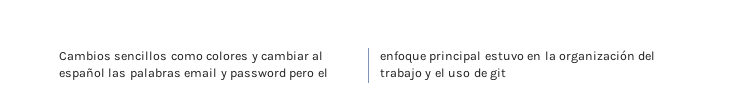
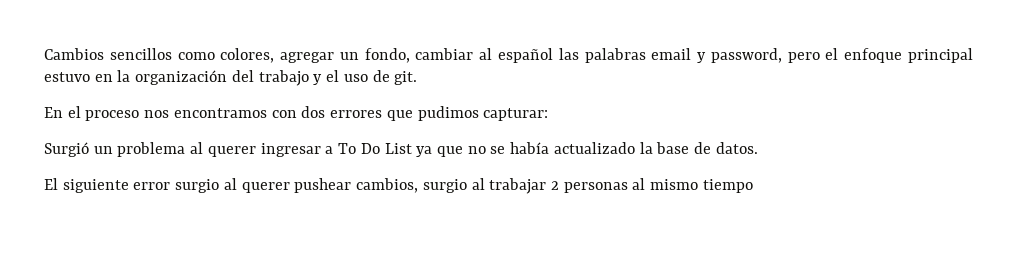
[206,51,258,64] colores y -> [220,48,410,63] colores, agregar un fondo,
[229,68,286,80] password -> [710,48,782,63] password,
[489,68,506,81] git -> [394,71,418,85] [44,106,549,121] [44,142,758,157] [44,178,753,194] git. // En el proceso nos encontramos con dos errores que pudimos capturar: // Surgió un problema al querer ingresar a To Do List ya que no se había actualizado la base de datos. // El siguiente error surgio al querer pushear cambios, surgio al trabajar 2 personas al mismo tiempo

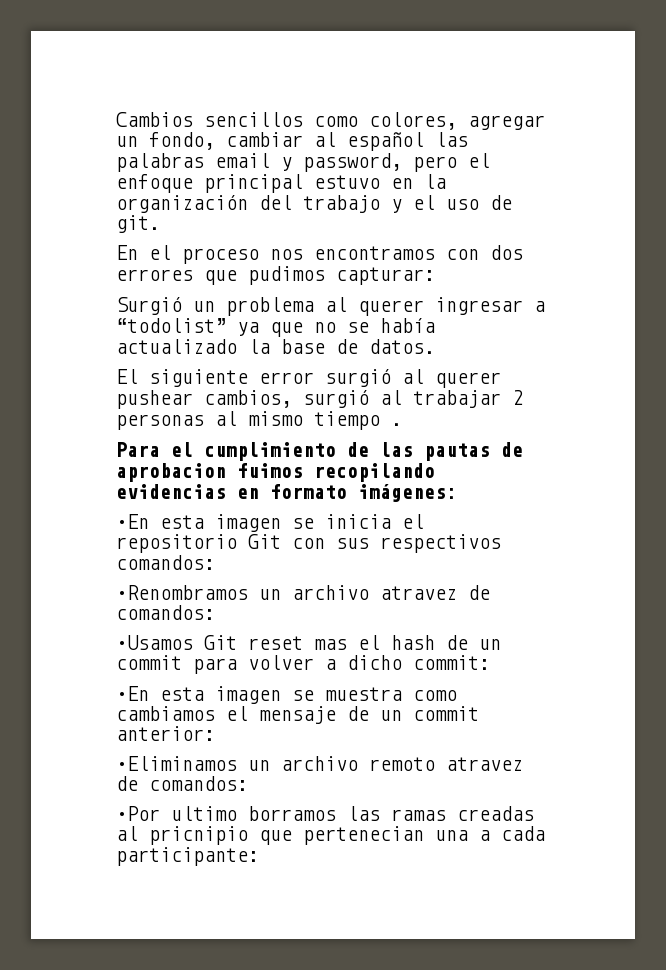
[338,143,412,154] To Do List -> [116,318,226,333] “todolist”
[175,179,220,193] surgio -> [325,369,391,387] surgió
[422,179,467,193] surgio -> [303,390,369,408] surgió
(753, 186) none -> [391,423,402,426] [116,442,523,461] [116,463,435,482] [116,484,457,502] [116,514,424,532] [116,534,501,553] [116,555,215,570] [116,585,490,600] [116,605,215,620] [116,635,501,650] [116,655,490,674] [116,686,457,704] [116,706,479,724] [116,726,215,741] [116,756,523,771] [116,776,248,791] [116,806,534,821] [116,826,545,845] [116,847,259,866] . // Para el cumplimiento de las pautas de aprobacion fuimos recopilando evidencias en formato imágenes: // •En esta imagen se inicia el repositorio Git con sus respectivos comandos: // •Renombramos un archivo atravez de comandos: // •Usamos Git reset mas el hash de un commit para volver a dicho commit: // •En esta imagen se muestra como cambiamos el mensaje de un commit anterior: // •Eliminamos un archivo remoto atravez de comandos: // •Por ultimo borramos las ramas creadas al pricnipio que pertenecian una a cada participante:

